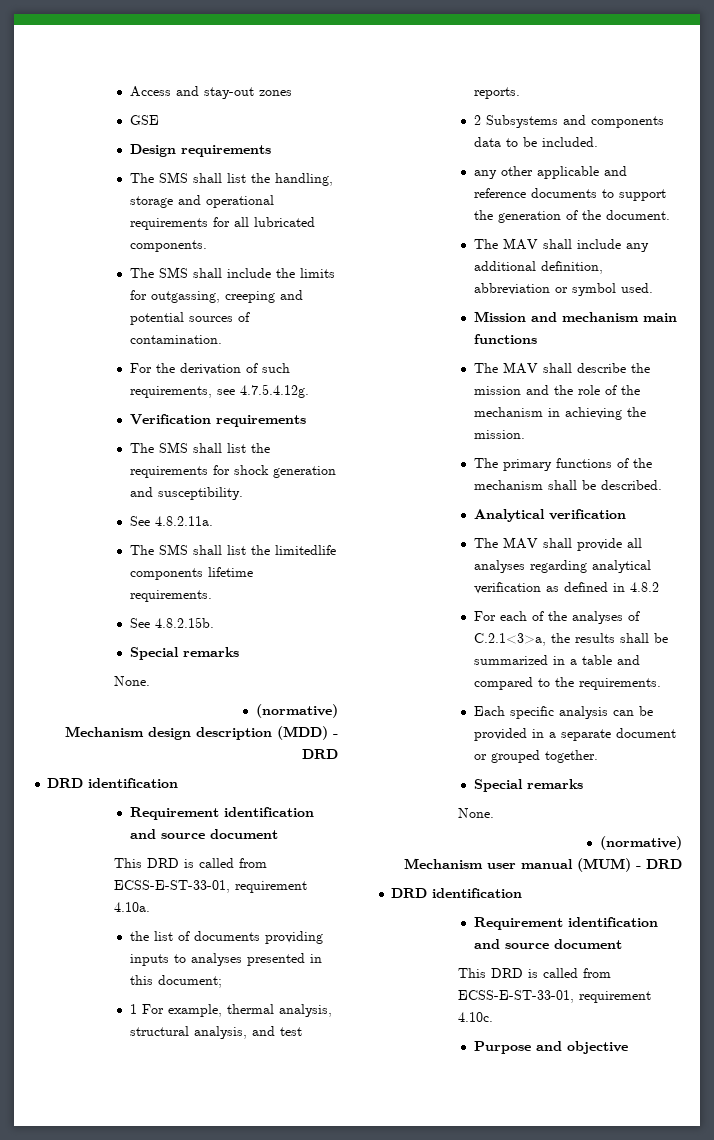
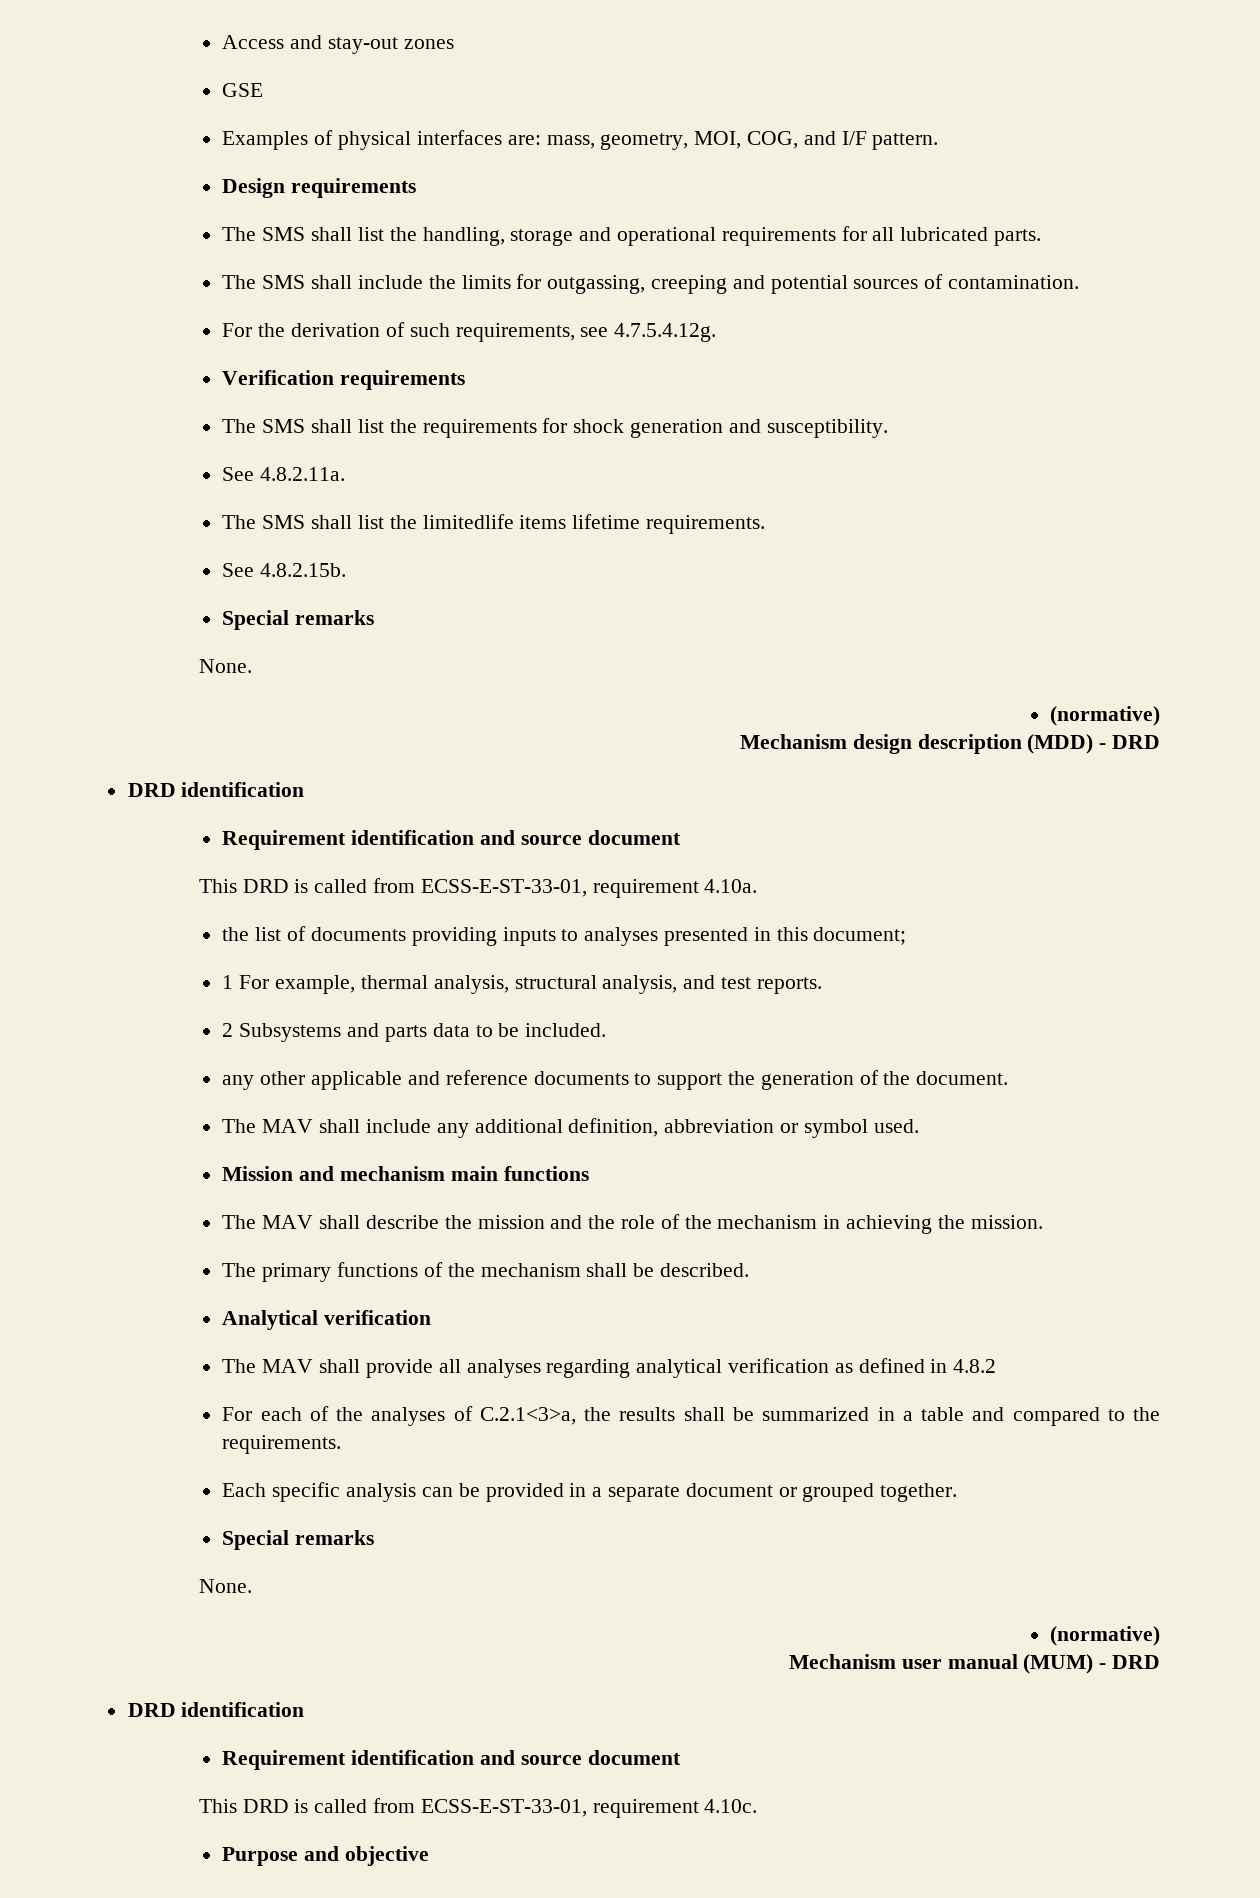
(159, 120) none -> [222,130,939,150] // Examples of physical interfaces are: mass, geometry, MOI, COG, and I/F pattern.
[129,240,207,252] components. -> [993,229,1041,246] parts.
[129,568,203,580] components -> [519,515,567,529] items
[590,116,664,128] components -> [384,1025,427,1042] parts

